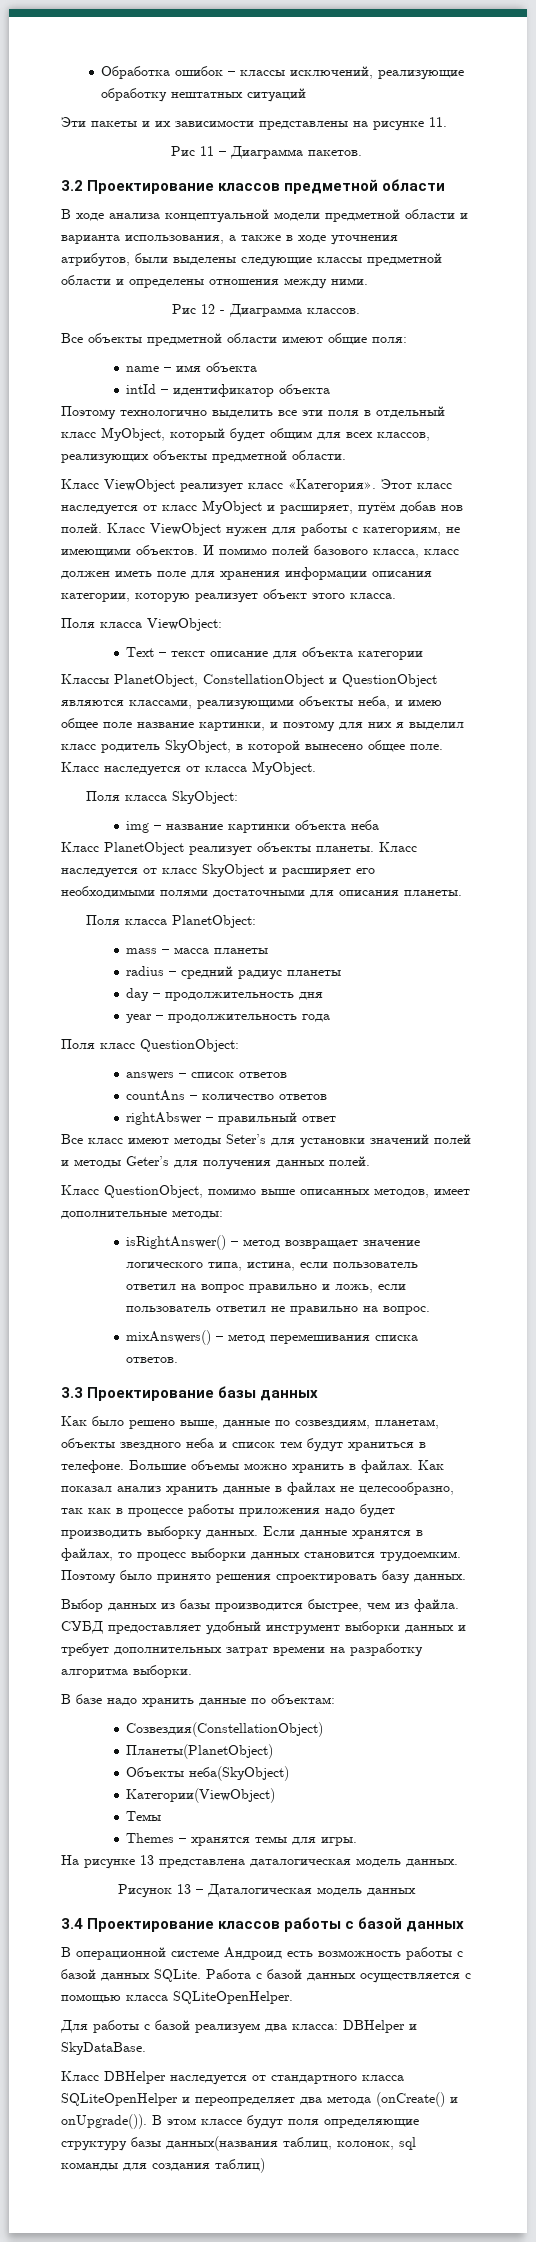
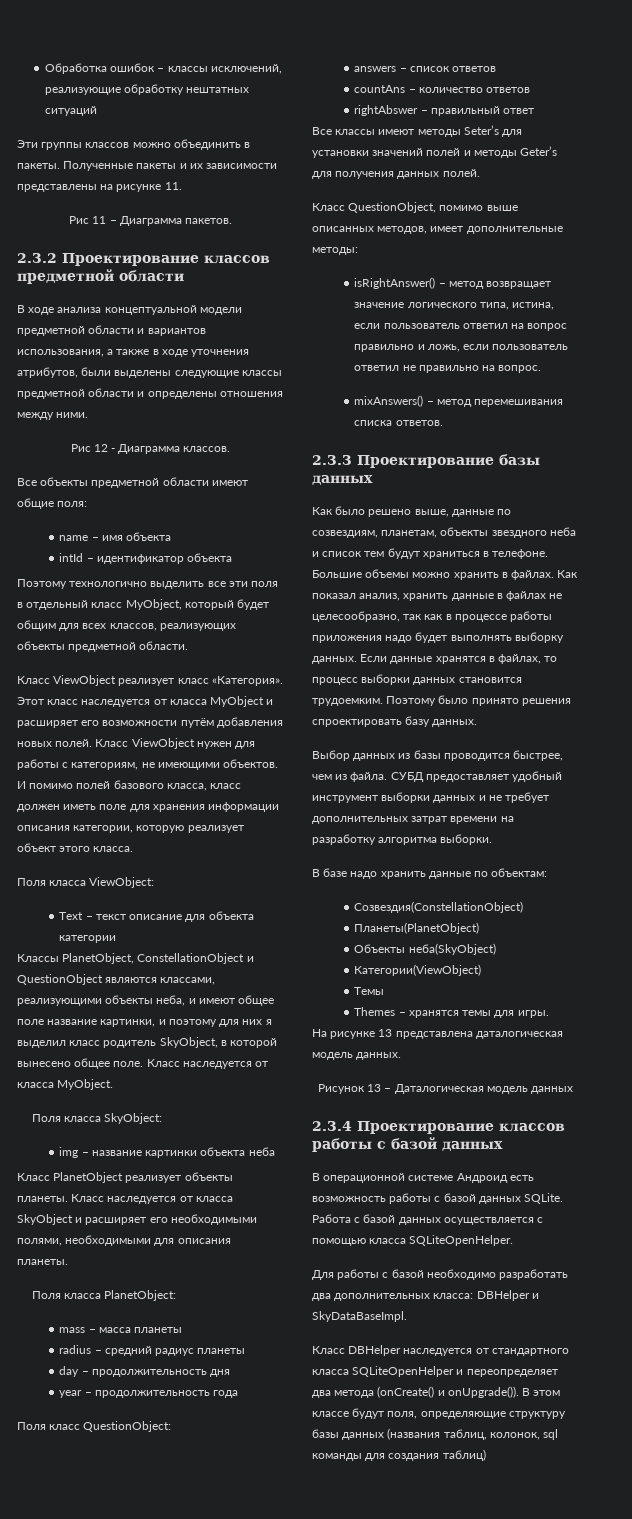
(86, 122) none -> [41,139,251,150] [17,161,134,171] группы классов можно объединить в пакеты. Полученные
[61,180,83,191] 3.2 -> [17,253,57,263] 2.3.2
[61,235,120,244] варианта -> [147,328,206,336] вариантов
[162,505,197,511] класс -> [169,699,207,705] класса
[280,501,463,515] расширяет, путём добав нов -> [17,717,283,728] [17,741,52,747] расширяет его возможности путём добавления новых
[408,699,442,706] имею -> [198,998,235,1004] имеют
[162,868,197,874] класс -> [195,1196,233,1202] класса
[160,889,305,898] полями достаточными -> [17,1235,152,1246] полями, необходимыми
[88,1138,123,1144] класс -> [335,129,376,135] классы
[61,1387,83,1398] 3.3 -> [312,455,352,465] 2.3.3
[117,1486,161,1492] анализ -> [359,593,401,601] анализ,
[61,1530,142,1539] производить -> [450,635,512,641] выполнять
[215,1603,303,1612] производится -> [443,753,510,761] проводится
(466, 1628) none -> [488,795,502,801] не
[61,1918,83,1929] 3.4 -> [312,1121,352,1131] 2.3.4
[195,2023,287,2034] реализуем два -> [426,1269,569,1280] [312,1293,431,1301] необходимо разработать два дополнительных
[61,2042,146,2055] SkyDataBase. -> [312,1311,407,1322] SkyDataBaseImpl.
[288,2119,319,2125] поля -> [387,1411,418,1419] поля,
[166,2136,278,2151] данных(названия -> [342,1428,441,1440] данных (названия

